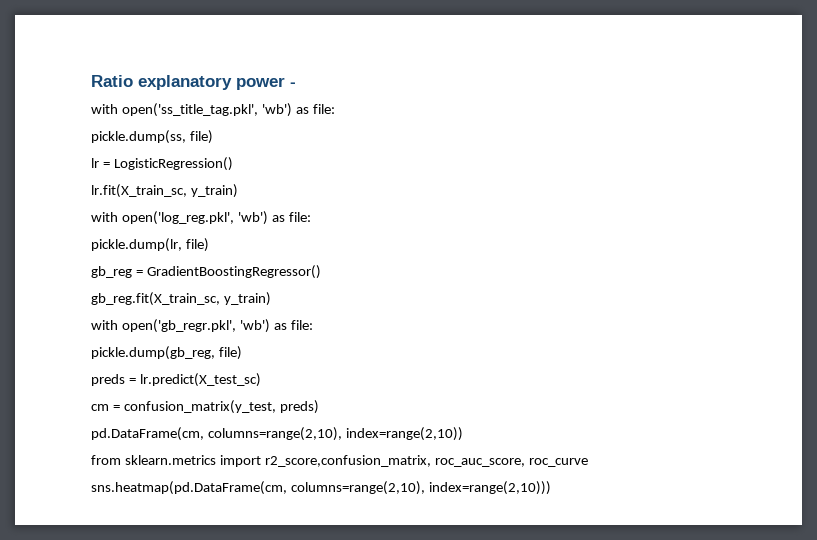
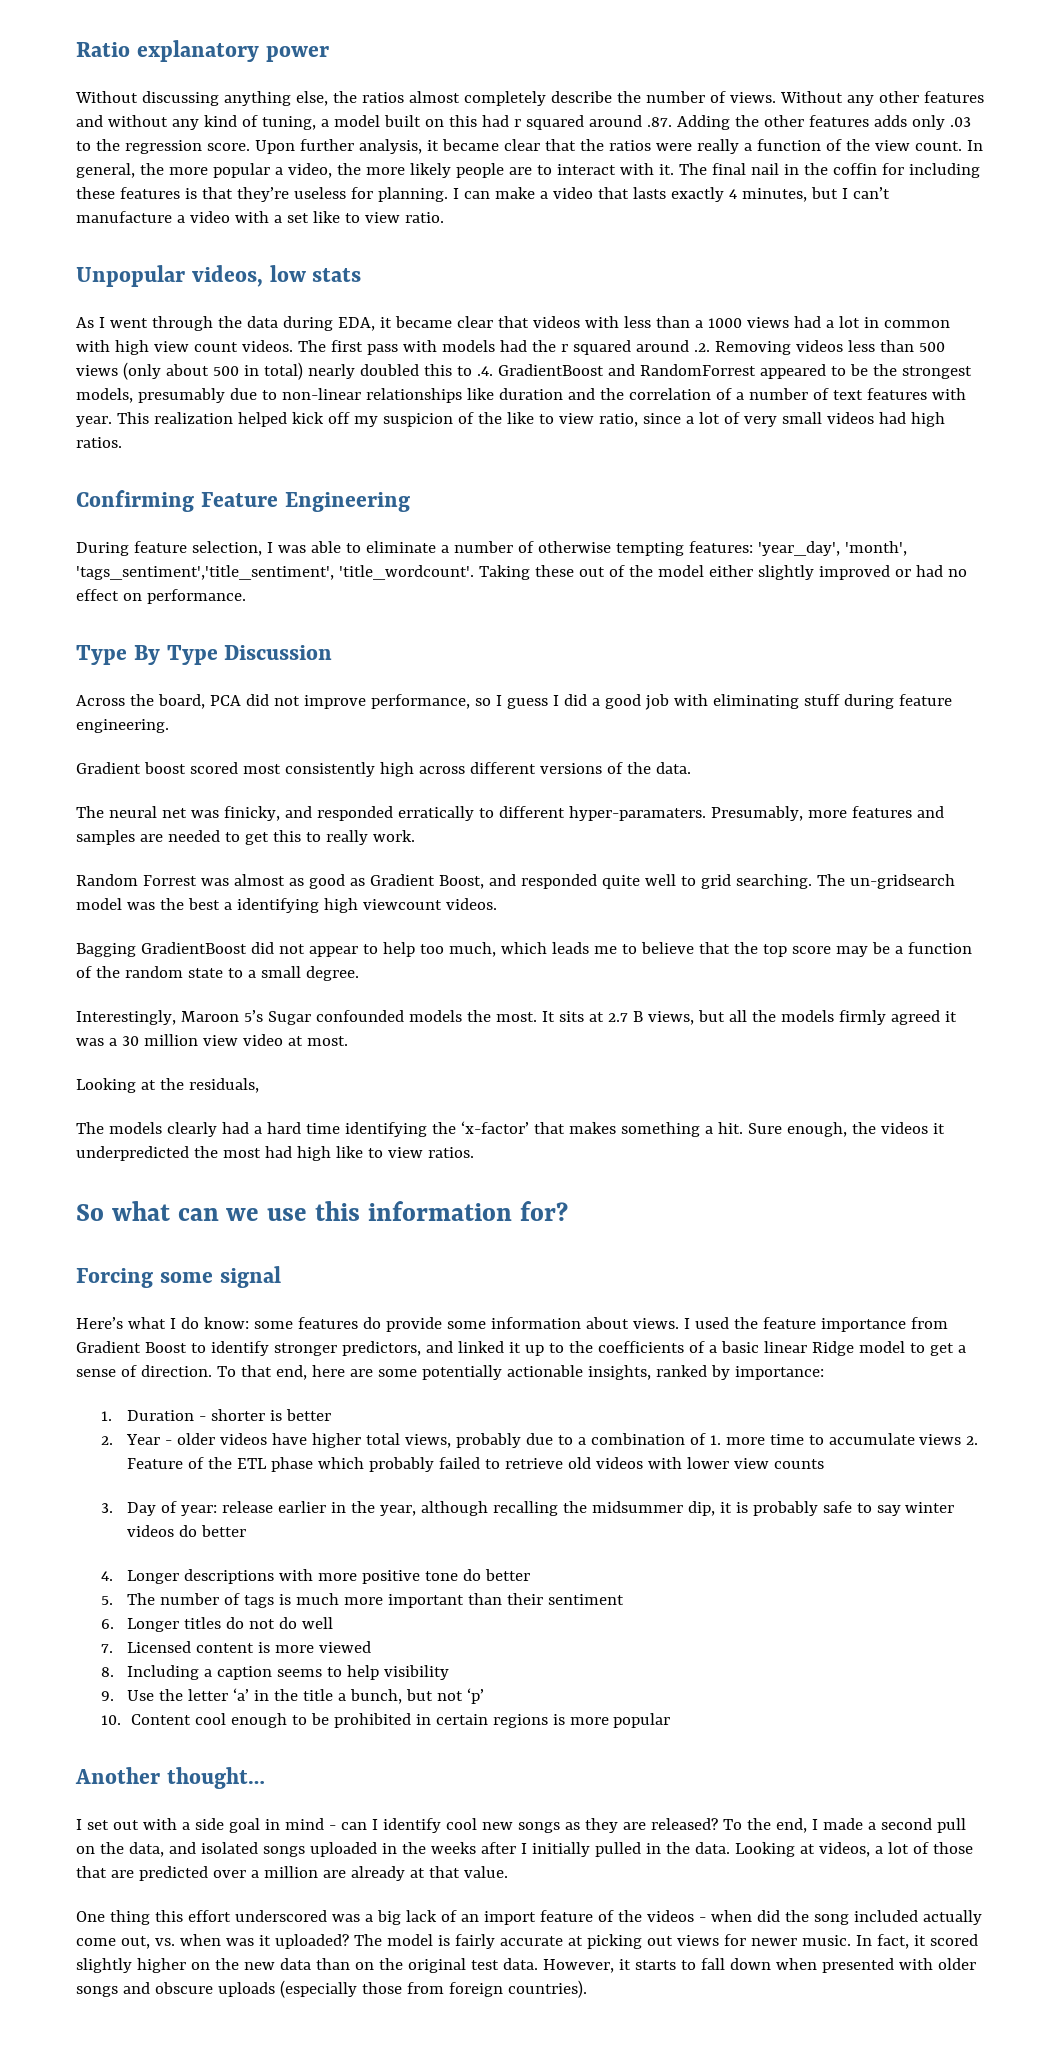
[290,82,296,87] [91,103,335,117] [91,130,213,144] [91,157,233,171] [91,184,238,198] [91,211,311,225] [91,238,209,252] [91,265,321,279] [91,292,271,306] [91,319,313,333] [91,346,242,360] [91,373,261,387] [91,400,319,414] [91,427,463,441] [91,455,588,467] [91,481,551,495] - // with open('ss_title_tag.pkl', 'wb') as file: // pickle.dump(ss, file) // lr = LogisticRegression() // lr.fit(X_train_sc, y_train) // with open('log_reg.pkl', 'wb') as file: // pickle.dump(lr, file) // gb_reg = GradientBoostingRegressor() // gb_reg.fit(X_train_sc, y_train) // with open('gb_regr.pkl', 'wb') as file: // pickle.dump(gb_reg, file) // preds = lr.predict(X_test_sc) // cm = confusion_matrix(y_test, preds) // pd.DataFrame(cm, columns=range(2,10), index=range(2,10)) // from sklearn.metrics import r2_score,confusion_matrix, roc_auc_score, roc_curve // sns.heatmap(pd.DataFrame(cm, columns=range(2,10), index=range(2,10))) -> [75,91,984,106] [76,115,971,130] [76,139,983,154] [76,163,980,178] [76,187,890,202] [76,211,444,223] [76,265,362,287] [76,316,950,331] [76,340,945,355] [76,362,972,380] [76,388,966,403] [76,412,945,427] [76,437,122,448] [76,490,410,512] [76,541,907,556] [76,565,967,580] [76,589,246,604] [76,645,333,665] [76,694,952,710] [76,719,169,733] [76,762,691,777] [76,806,944,821] [76,830,415,845] [76,874,955,889] [76,898,497,913] [76,942,972,957] [76,966,359,981] [76,1010,957,1025] [76,1034,348,1046] [76,1078,259,1093] [76,1121,945,1137] [76,1146,474,1161] [76,1201,568,1221] [76,1266,281,1288] [76,1317,948,1332] [76,1341,966,1356] [76,1365,824,1380] [101,1409,331,1421] [101,1433,979,1448] [126,1457,824,1472] [101,1501,955,1516] [126,1525,246,1537] [101,1569,530,1584] [101,1593,624,1608] [101,1617,333,1632] [101,1641,371,1653] [101,1665,449,1680] [101,1688,484,1704] [101,1713,671,1728] [75,1767,265,1789] [76,1818,966,1833] [76,1842,973,1857] [76,1866,508,1881] [76,1910,982,1925] [76,1934,978,1949] [76,1958,976,1973] [76,1980,587,1998] // Without discussing anything else, the ratios almost completely describe the number of views. Without any other features and without any kind of tuning, a model built on this had r squared around .87. Adding the other features adds only .03 to the regression score. Upon further analysis, it became clear that the ratios were really a function of the view count. In general, the more popular a video, the more likely people are to interact with it. The final nail in the coffin for including these features is that they’re useless for planning. I can make a video that lasts exactly 4 minutes, but I can’t manufacture a video with a set like to view ratio. // Unpopular videos, low stats // As I went through the data during EDA, it became clear that videos with less than a 1000 views had a lot in common with high view count videos. The first pass with models had the r squared around .2. Removing videos less than 500 views (only about 500 in total) nearly doubled this to .4. GradientBoost and RandomForrest appeared to be the strongest models, presumably due to non-linear relationships like duration and the correlation of a number of text features with year. This realization helped kick off my suspicion of the like to view ratio, since a lot of very small videos had high ratios. // Confirming Feature Engineering // During feature selection, I was able to eliminate a number of otherwise tempting features: 'year_day', 'month', 'tags_sentiment','title_sentiment', 'title_wordcount'. Taking these out of the model either slightly improved or had no effect on performance. // Type By Type Discussion // Across the board, PCA did not improve performance, so I guess I did a good job with eliminating stuff during feature engineering. // Gradient boost scored most consistently high across different versions of the data. // The neural net was finicky, and responded erratically to different hyper-paramaters. Presumably, more features and samples are needed to get this to really work. // Random Forrest was almost as good as Gradient Boost, and responded quite well to grid searching. The un-gridsearch model was the best a identifying high viewcount videos. // Bagging GradientBoost did not appear to help too much, which leads me to believe that the top score may be a function of the random state to a small degree. // Interestingly, Maroon 5’s Sugar confounded models the most. It sits at 2.7 B views, but all the models firmly agreed it was a 30 million view video at most. // Looking at the residuals, // The models clearly had a hard time identifying the ‘x-factor’ that makes something a hit. Sure enough, the videos it underpredicted the most had high like to view ratios. // So what can we use this information for? // Forcing some signal // Here’s what I do know: some features do provide some information about views. I used the feature importance from Gradient Boost to identify stronger predictors, and linked it up to the coefficients of a basic linear Ridge model to get a sense of direction. To that end, here are some potentially actionable insights, ranked by importance: // 1. Duration - shorter is better // 2. Year - older videos have higher total views, probably due to a combination of 1. more time to accumulate views 2. Feature of the ETL phase which probably failed to retrieve old videos with lower view counts // 3. Day of year: release earlier in the year, although recalling the midsummer dip, it is probably safe to say winter videos do better // 4. Longer descriptions with more positive tone do better // 5. The number of tags is much more important than their sentiment // 6. Longer titles do not do well // 7. Licensed content is more viewed // 8. Including a caption seems to help visibility // 9. Use the letter ‘a’ in the title a bunch, but not ‘p’ // 10. Content cool enough to be prohibited in certain regions is more popular // Another thought… // I set out with a side goal in mind - can I identify cool new songs as they are released? To the end, I made a second pull on the data, and isolated songs uploaded in the weeks after I initially pulled in the data. Looking at videos, a lot of those that are predicted over a million are already at that value. // One thing this effort underscored was a big lack of an import feature of the videos - when did the song included actually come out, vs. when was it uploaded? The model is fairly accurate at picking out views for newer music. In fact, it scored slightly higher on the new data than on the original test data. However, it starts to fall down when presented with older songs and obscure uploads (especially those from foreign countries).

